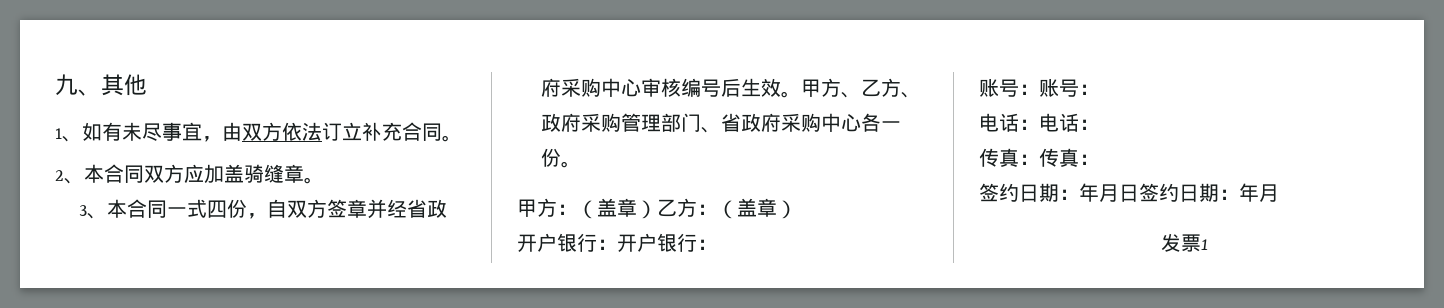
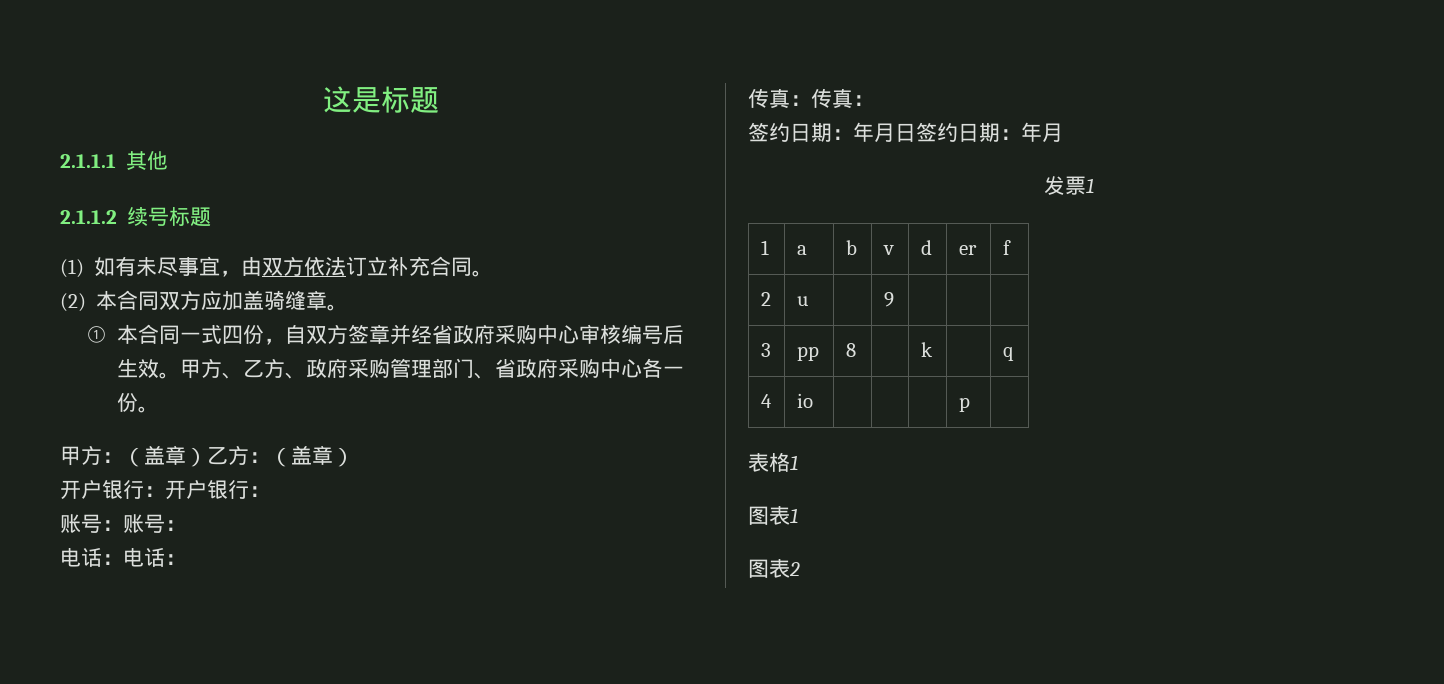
[55,74,147,96] [55,128,82,142] 九、其他 // 1、 -> [323,86,439,113] [60,151,169,170] [60,207,212,227] [60,259,84,278] 这是标题 // 2.1.1.1其他 // 2.1.1.2续号标题 // (1)
[55,170,84,184] 2、 -> [60,293,86,312] (2)
[78,205,107,219] 3、 -> [85,326,107,343] ①
(1208, 244) none -> [760,240,769,255] [796,245,807,255] [845,240,857,255] [882,245,894,255] [920,240,932,255] [958,245,977,255] [1002,240,1011,255] [760,292,771,306] [796,296,808,306] [883,292,894,307] [760,343,771,357] [796,346,819,361] [845,343,856,357] [920,342,933,357] [1002,347,1014,361] [760,394,772,408] [796,393,813,408] [958,397,970,412] [748,452,798,472] [748,506,798,525] [748,559,800,578] // 1 | a | b | v | d | er | f // 2 | u | | 9 | | | // 3 | pp | 8 | | k | | q // 4 | io | | | | p | // 表格1 // 图表1 // 图表2

